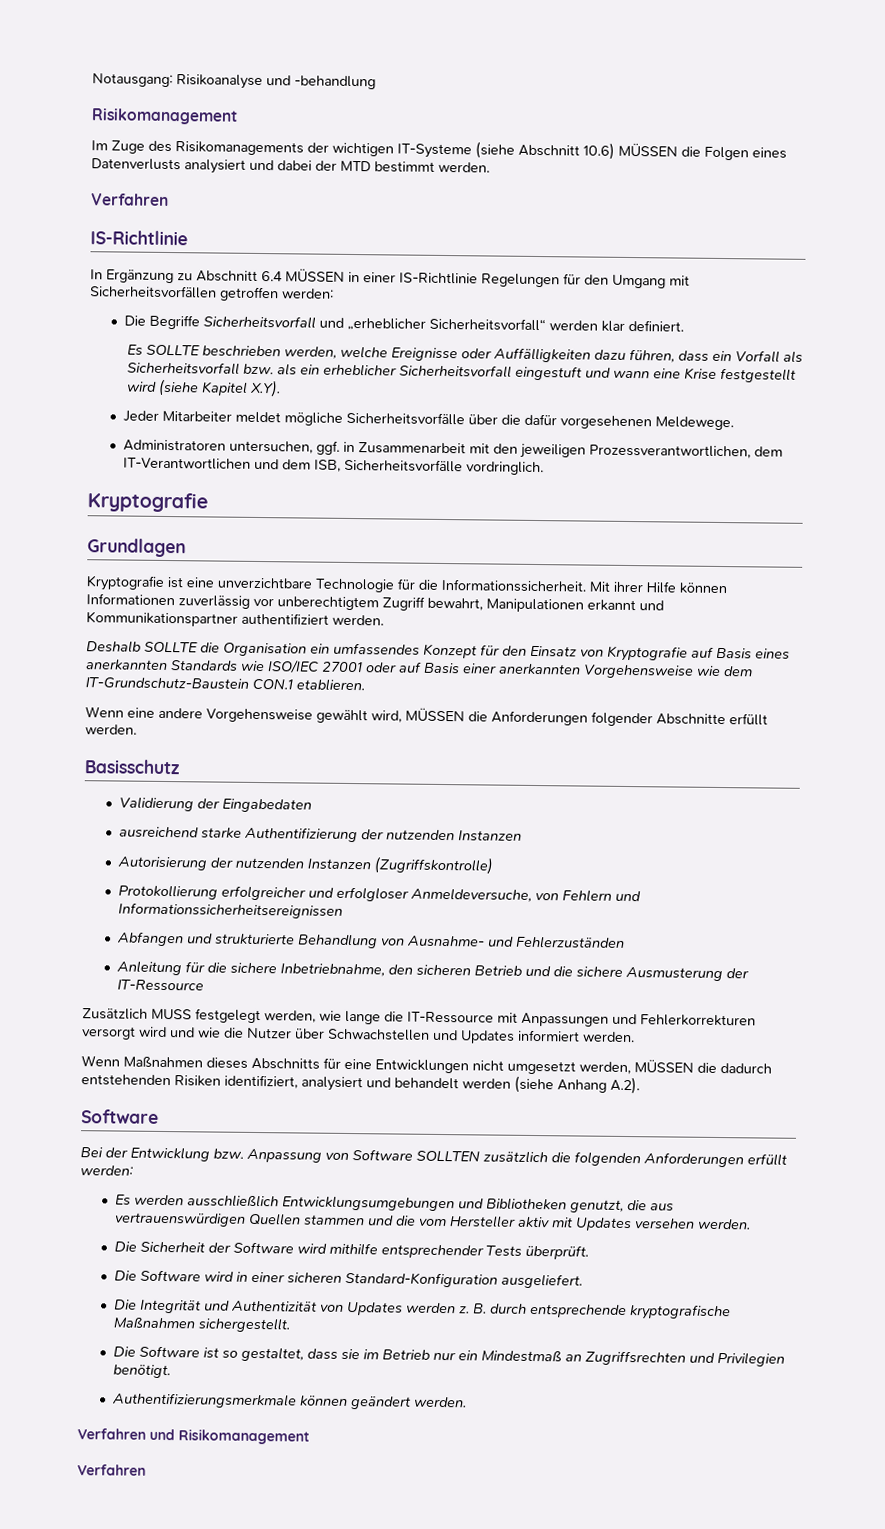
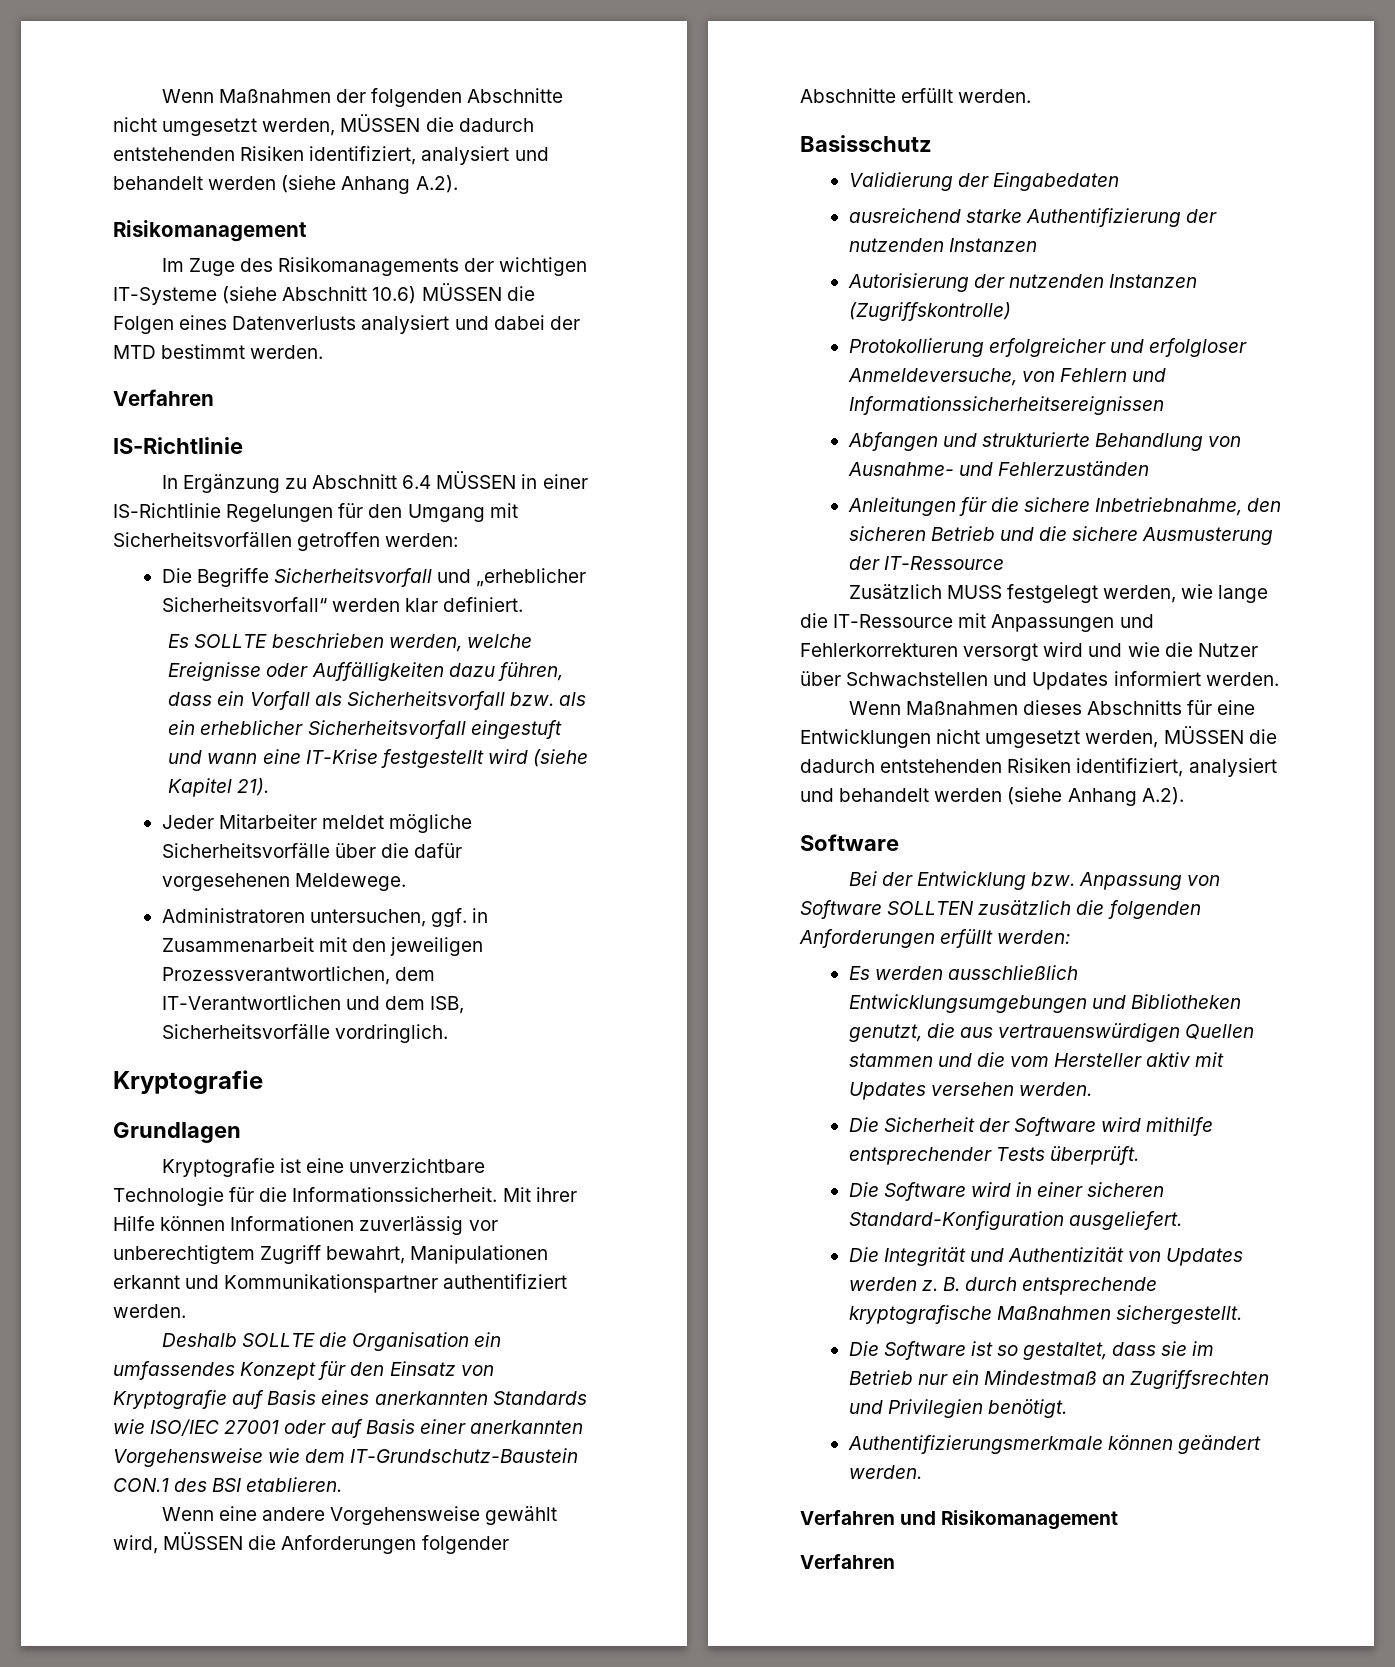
[92,73,376,90] Notausgang: Risikoanalyse und -behandlung -> [161,88,564,107] [113,114,534,136] [113,146,549,165] [113,175,458,194] Wenn Maßnahmen der folgenden Abschnitte nicht umgesetzt werden, MÜSSEN die dadurch entstehenden Risiken identifiziert, analysiert und behandelt werden (siehe Anhang A.2).
[684,368,718,379] Krise -> [305,749,378,764] IT-Krise
[249,379,282,398] X.Y). -> [237,778,270,796] 21).
(293, 684) none -> [174,1478,242,1492] des BSI
[115,960,182,976] Anleitung -> [847,497,956,516] Anleitungen

